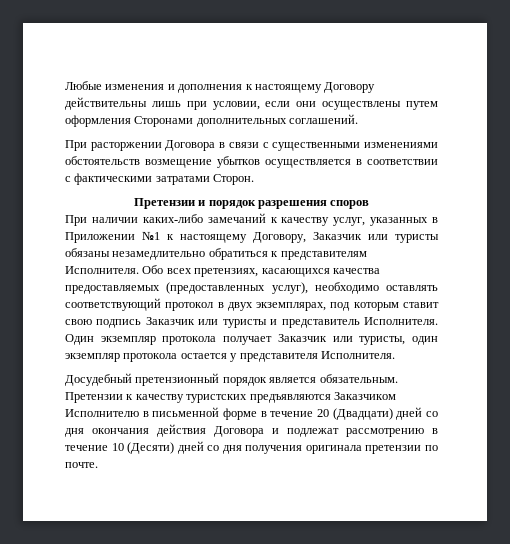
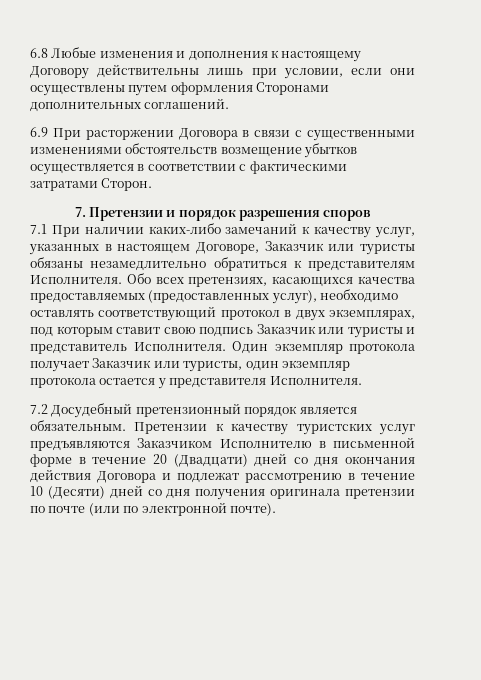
(65, 85) none -> [30,48,48,58] 6.8
(359, 119) none -> [30,127,48,137] 6.9
(255, 179) none -> [74,207,86,217] 7.
(370, 204) none -> [30,224,47,234] 7.1
[65,231,306,243] Приложении №1 к настоящему Договору, -> [117,242,259,254] настоящем Договоре,
(395, 355) none -> [30,404,48,414] 7.2
(248, 398) none -> [379,424,415,435] услуг
[65,462,98,468] почте. -> [48,502,276,516] почте (или по электронной почте).

